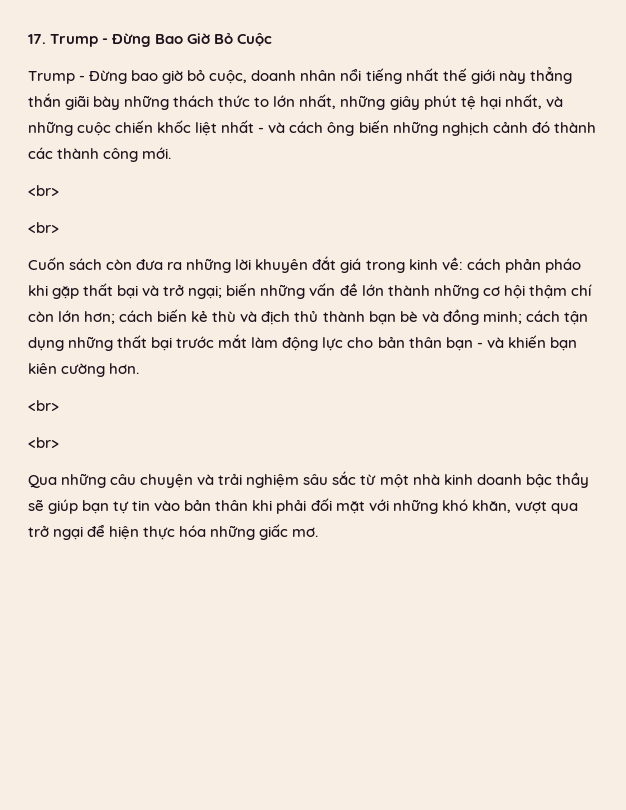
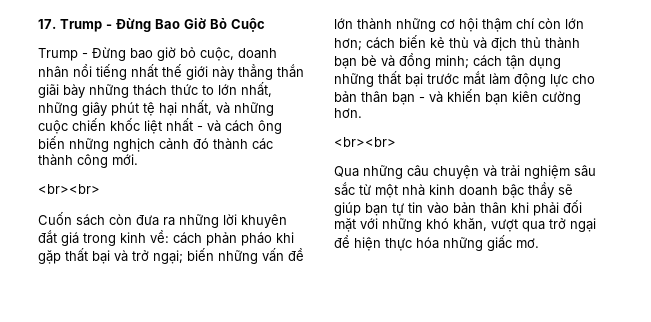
[28,185,59,196] [28,222,59,233] <br> // <br> -> [38,184,100,194] <br><br>
[28,400,59,411] [28,437,59,448] <br> // <br> -> [334,137,396,147] <br><br>

